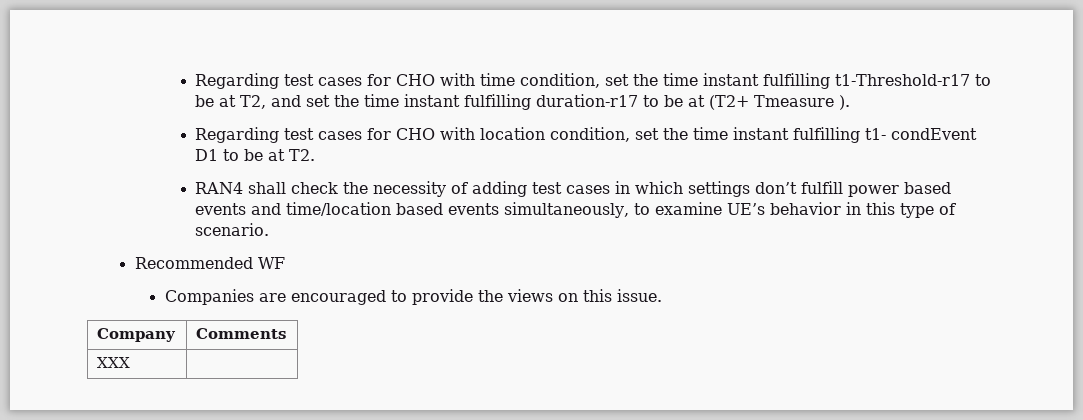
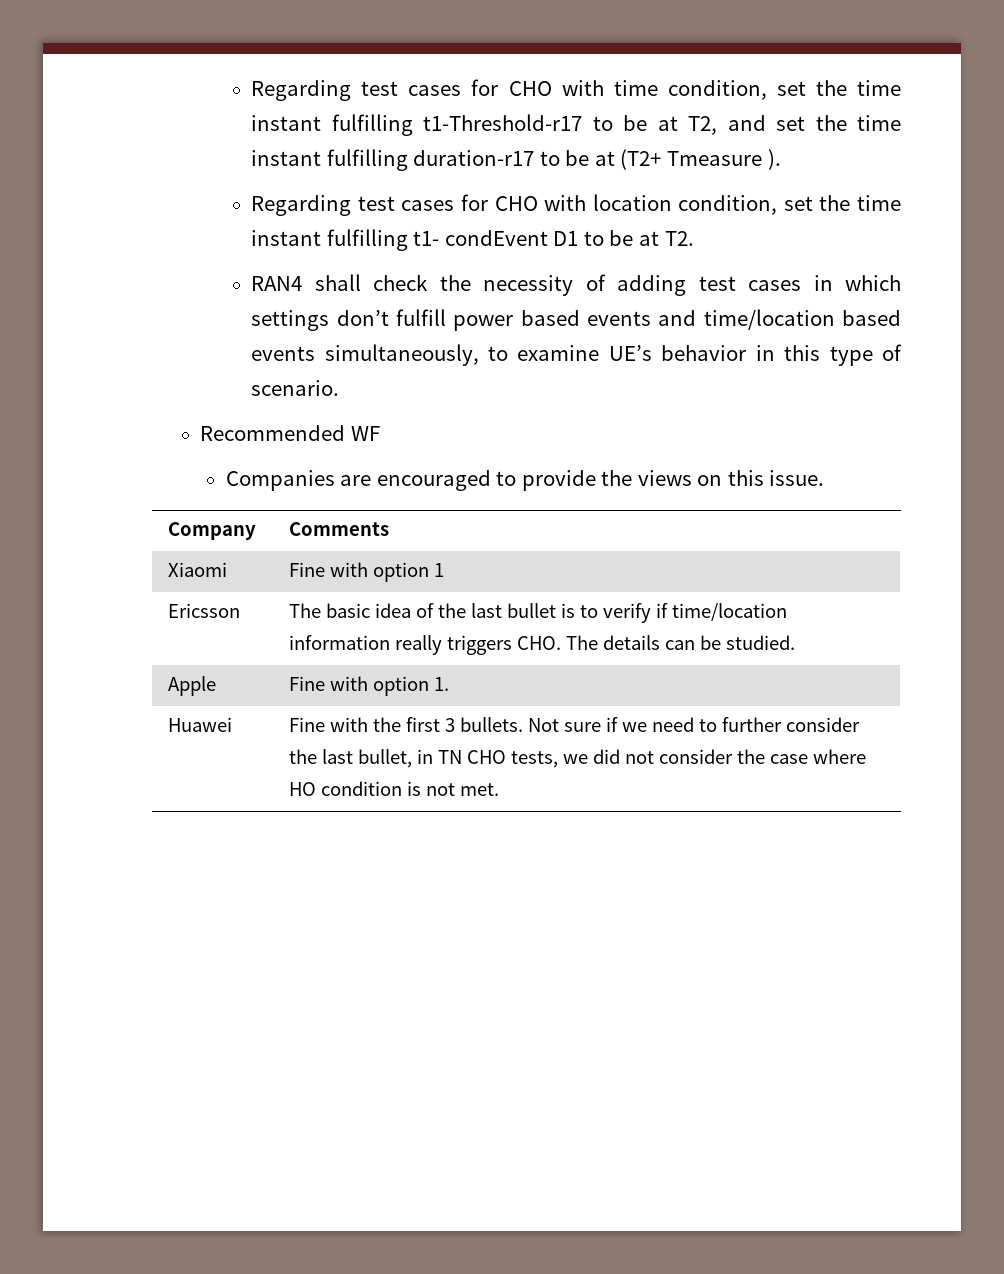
[97,357,131,368] XXX | -> [168,562,228,577] [289,562,445,582] [168,603,241,618] [289,603,788,623] [289,635,796,655] [168,676,217,696] [289,676,450,696] [168,717,233,732] [289,717,861,732] [289,749,867,768] [289,781,500,796] Xiaomi | Fine with option 1 // Ericsson | The basic idea of the last bullet is to verify if time/location information really triggers CHO. The details can be studied. // Apple | Fine with option 1. // Huawei | Fine with the first 3 bullets. Not sure if we need to further consider the last bullet, in TN CHO tests, we did not consider the case where HO condition is not met.

